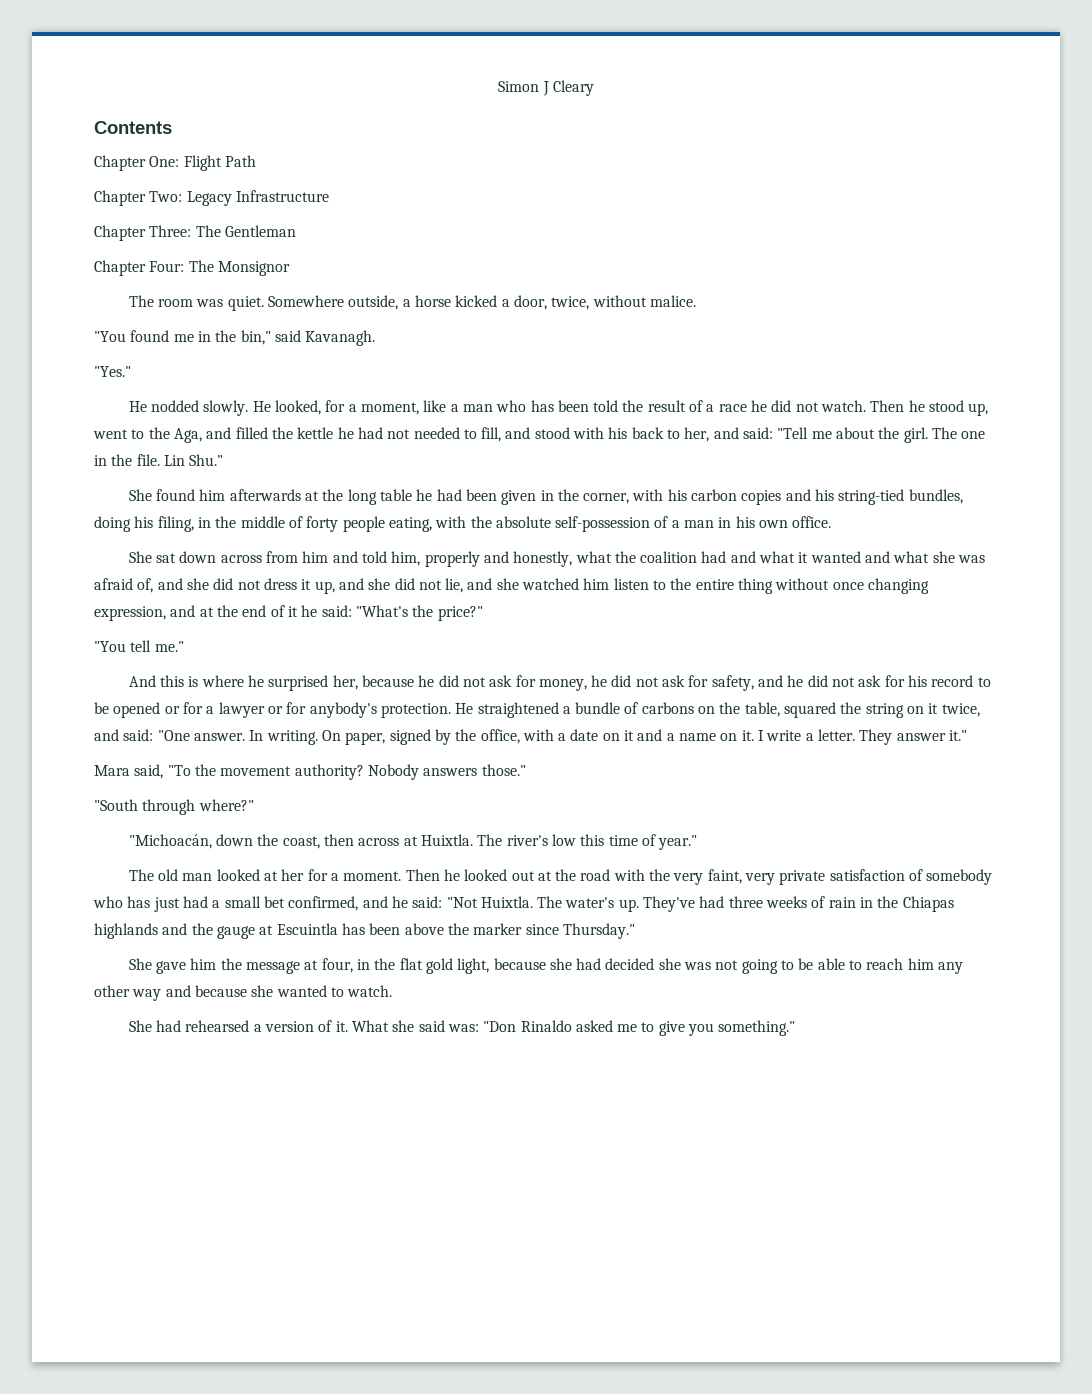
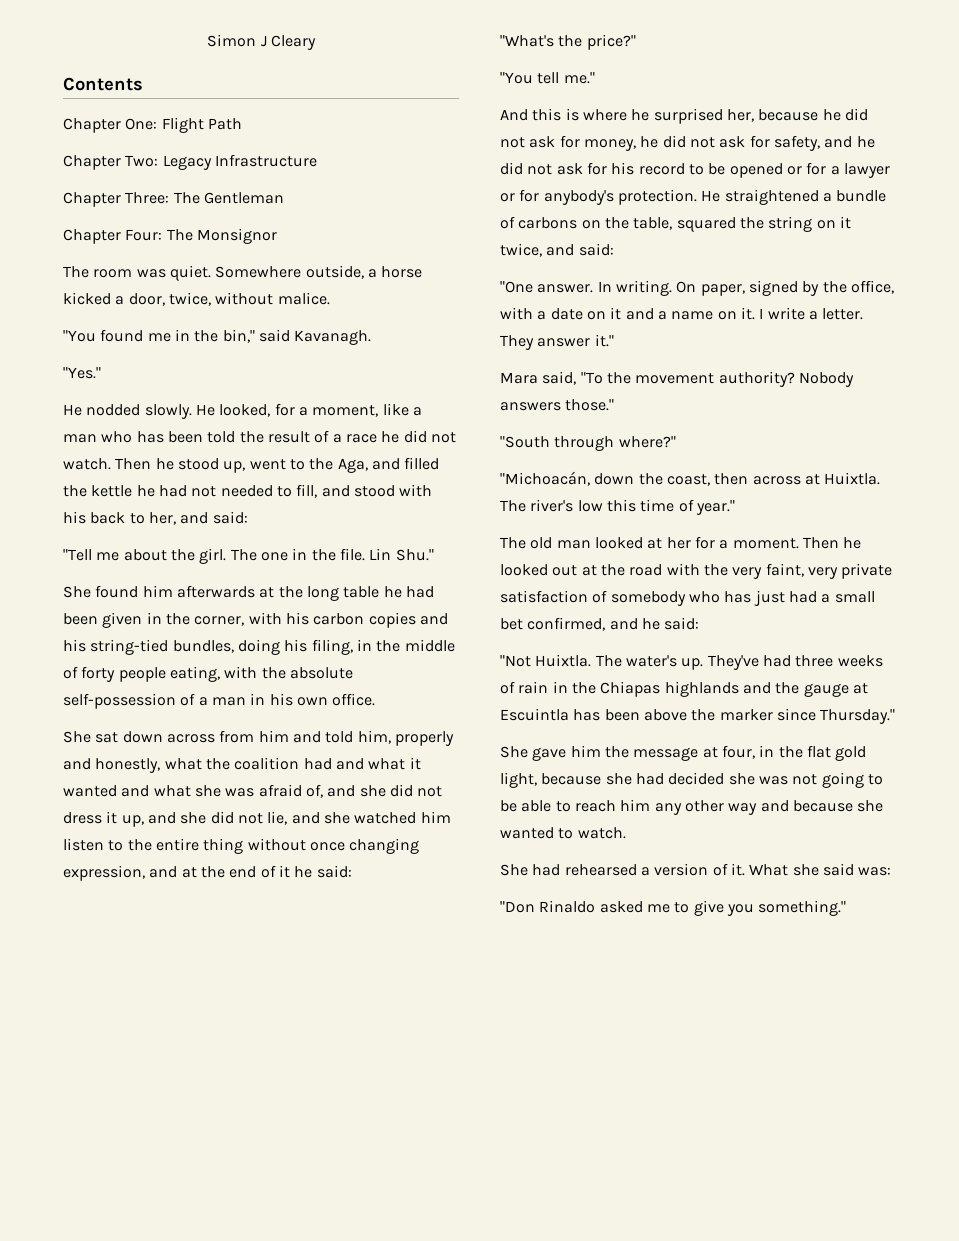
(774, 433) none -> (248, 517) //
(352, 611) none -> (352, 871) //
(154, 735) none -> (614, 249) //
(443, 902) none -> (700, 623) //
(479, 1028) none -> (892, 871) //

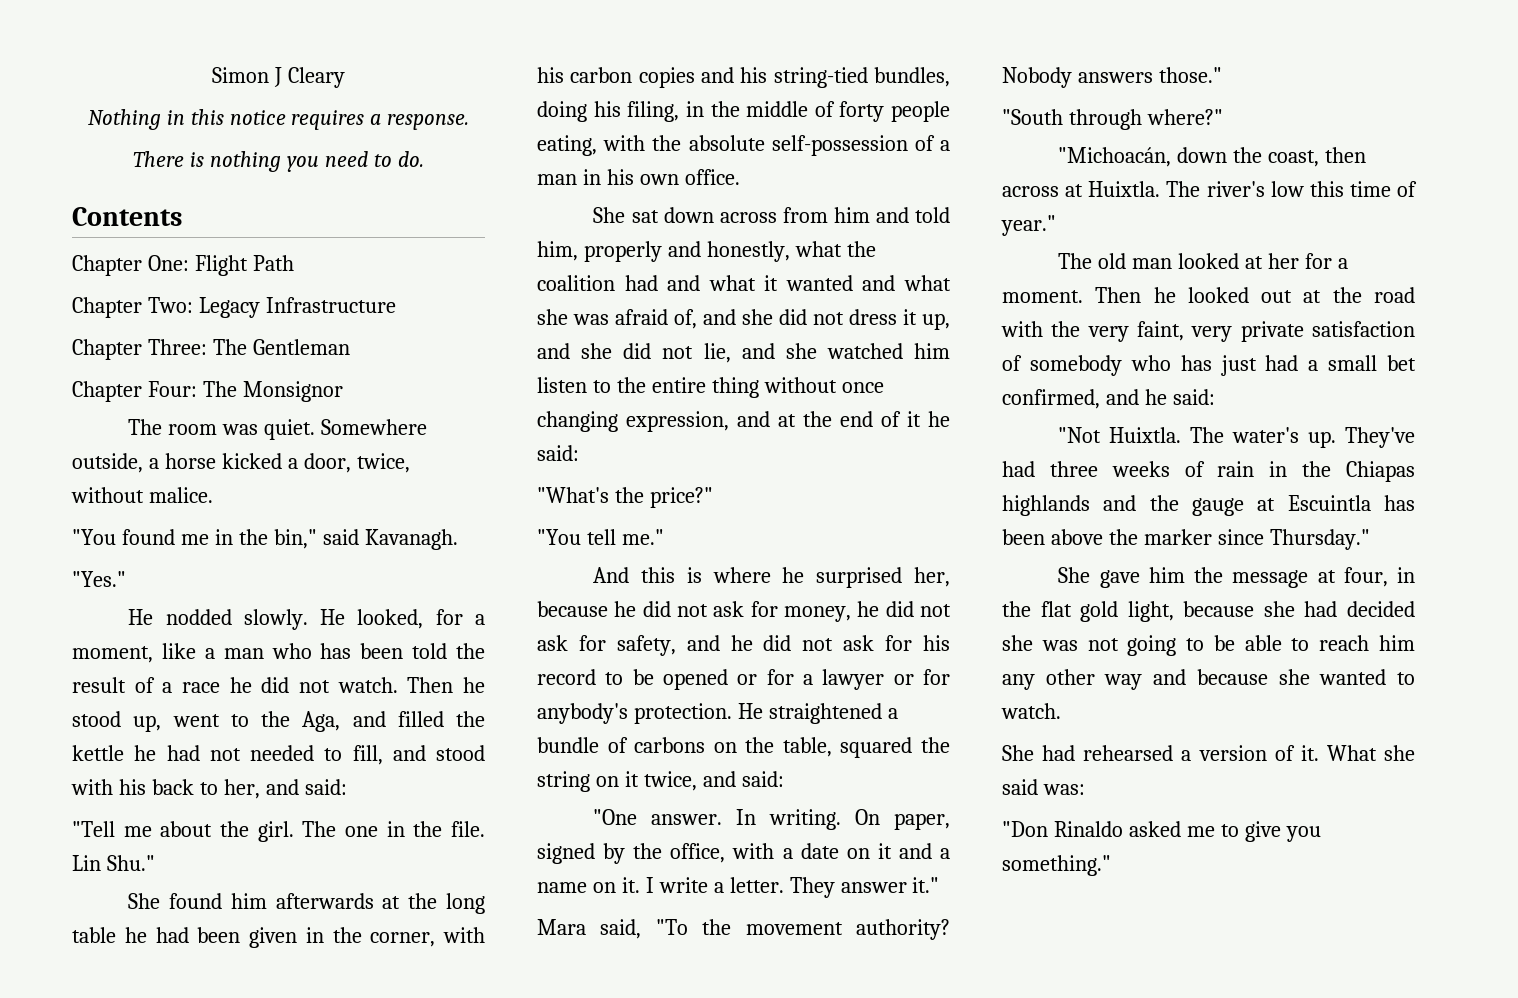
(316, 42) none -> [87,109,470,130] [133,151,424,172] // Nothing in this notice requires a response. // There is nothing you need to do.

